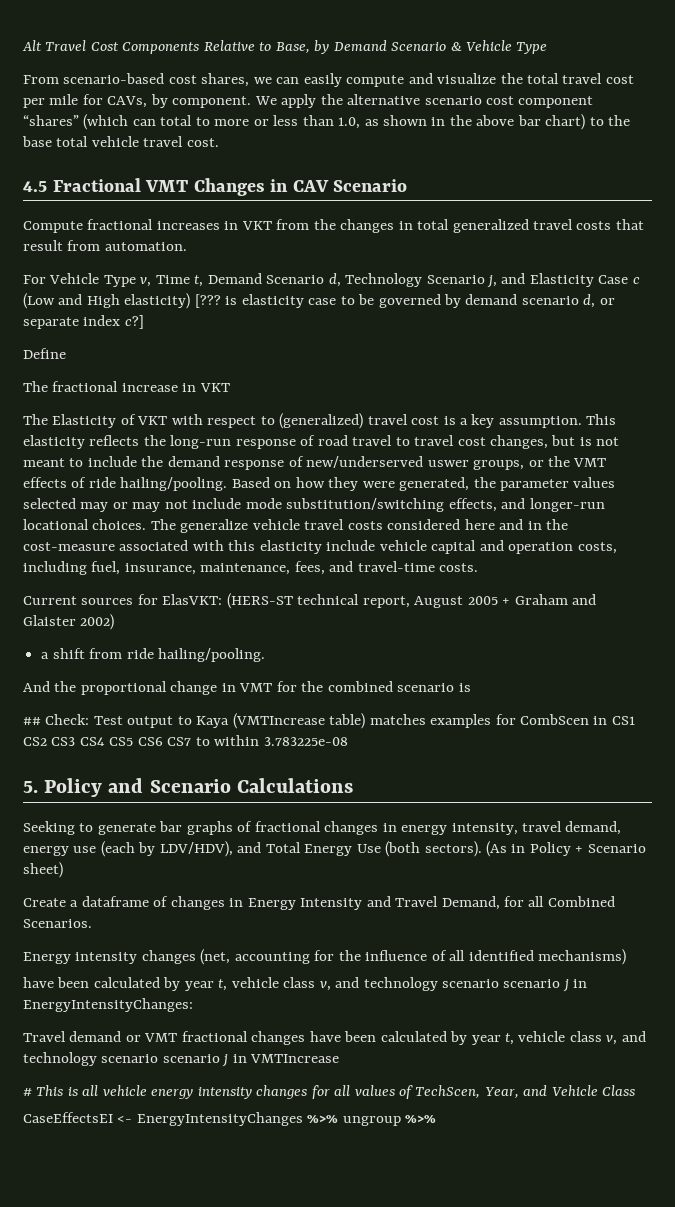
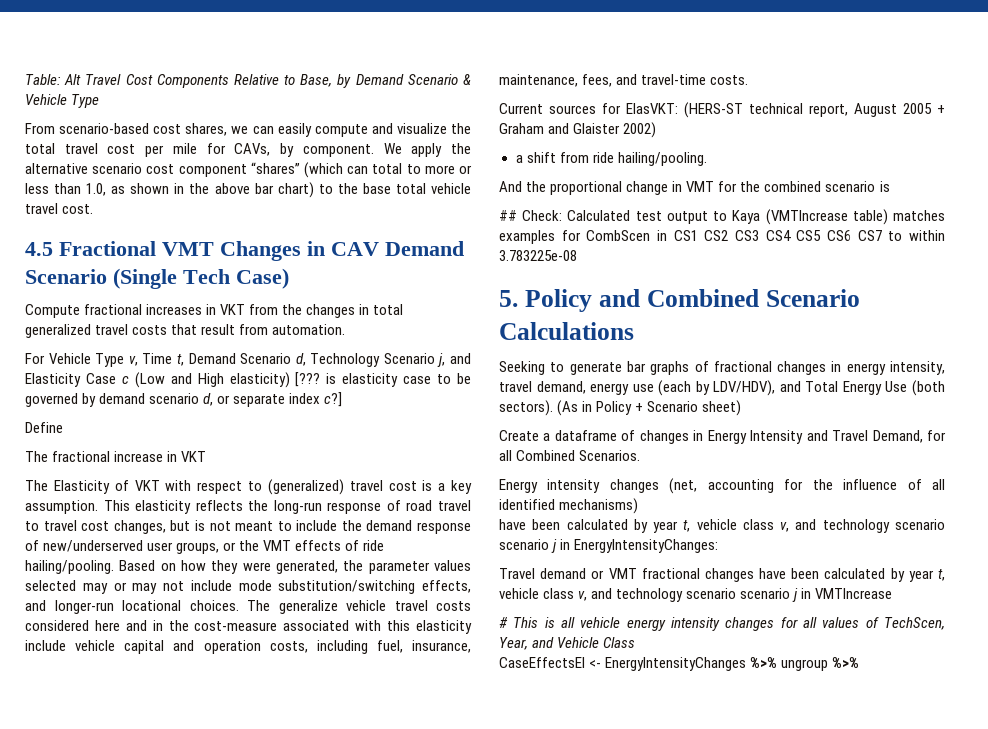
(22, 45) none -> [25,74,61,85] Table:
[333,179,408,192] Scenario -> [385,241,464,256] [25,268,289,289] Demand Scenario (Single Tech Case)
[427,460,469,467] uswer -> [147,542,174,551] user
[93,716,123,725] Test -> [567,210,662,221] Calculated test
(144, 785) none -> [646,289,759,307] Combined

